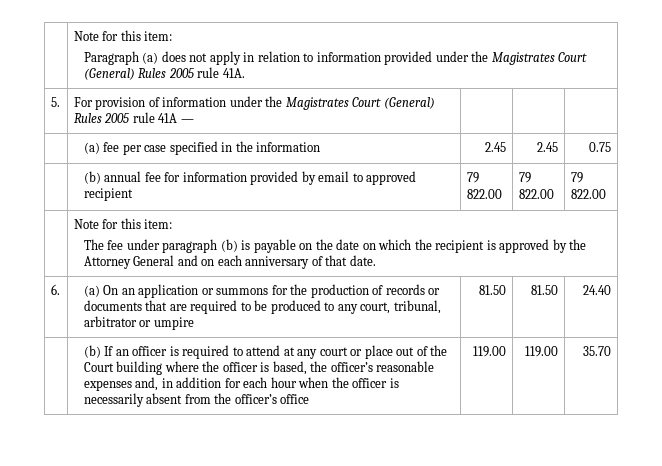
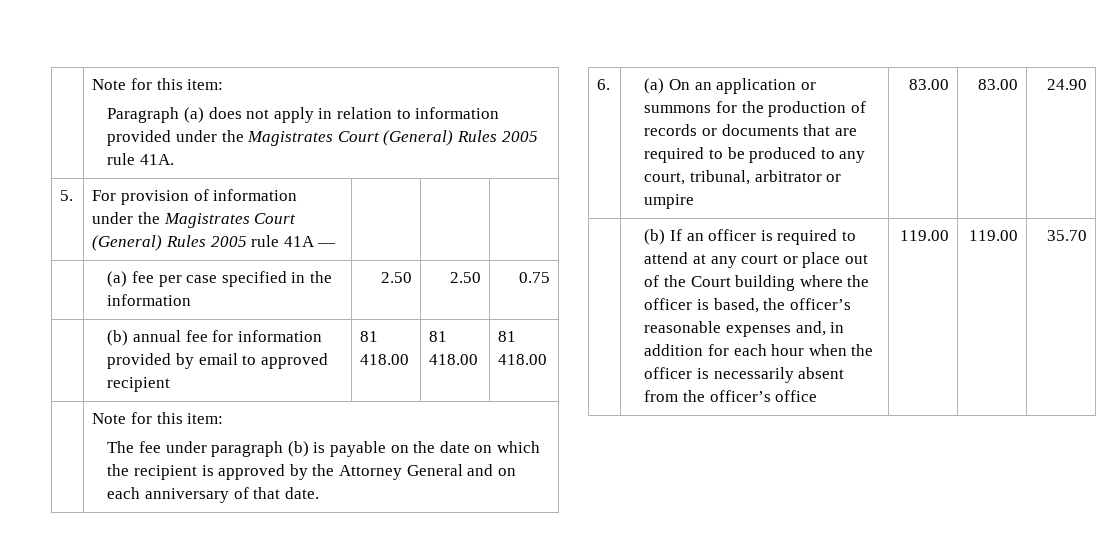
[485,142,507,152] [537,142,559,152] 2.45 | 2.45 -> [380,272,412,283] [449,272,481,283] 2.50 | 2.50
[466,172,479,183] [466,189,502,199] [518,172,531,183] [518,189,554,199] [570,172,583,183] [570,189,606,199] 79 822.00 | 79 822.00 | 79 822.00 -> [360,331,379,342] [360,354,410,365] [429,331,448,342] [429,354,479,365] [498,331,517,342] [498,354,548,365] 81 418.00 | 81 418.00 | 81 418.00
[479,285,507,295] [531,285,559,295] [583,285,612,295] 81.50 | 81.50 | 24.40 -> [908,79,949,90] [977,79,1018,90] [1046,79,1087,90] 83.00 | 83.00 | 24.90

